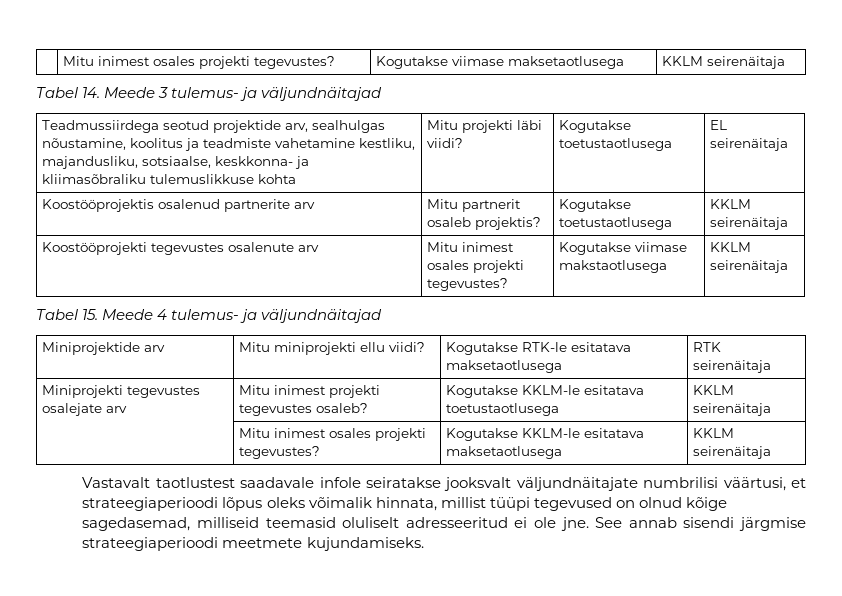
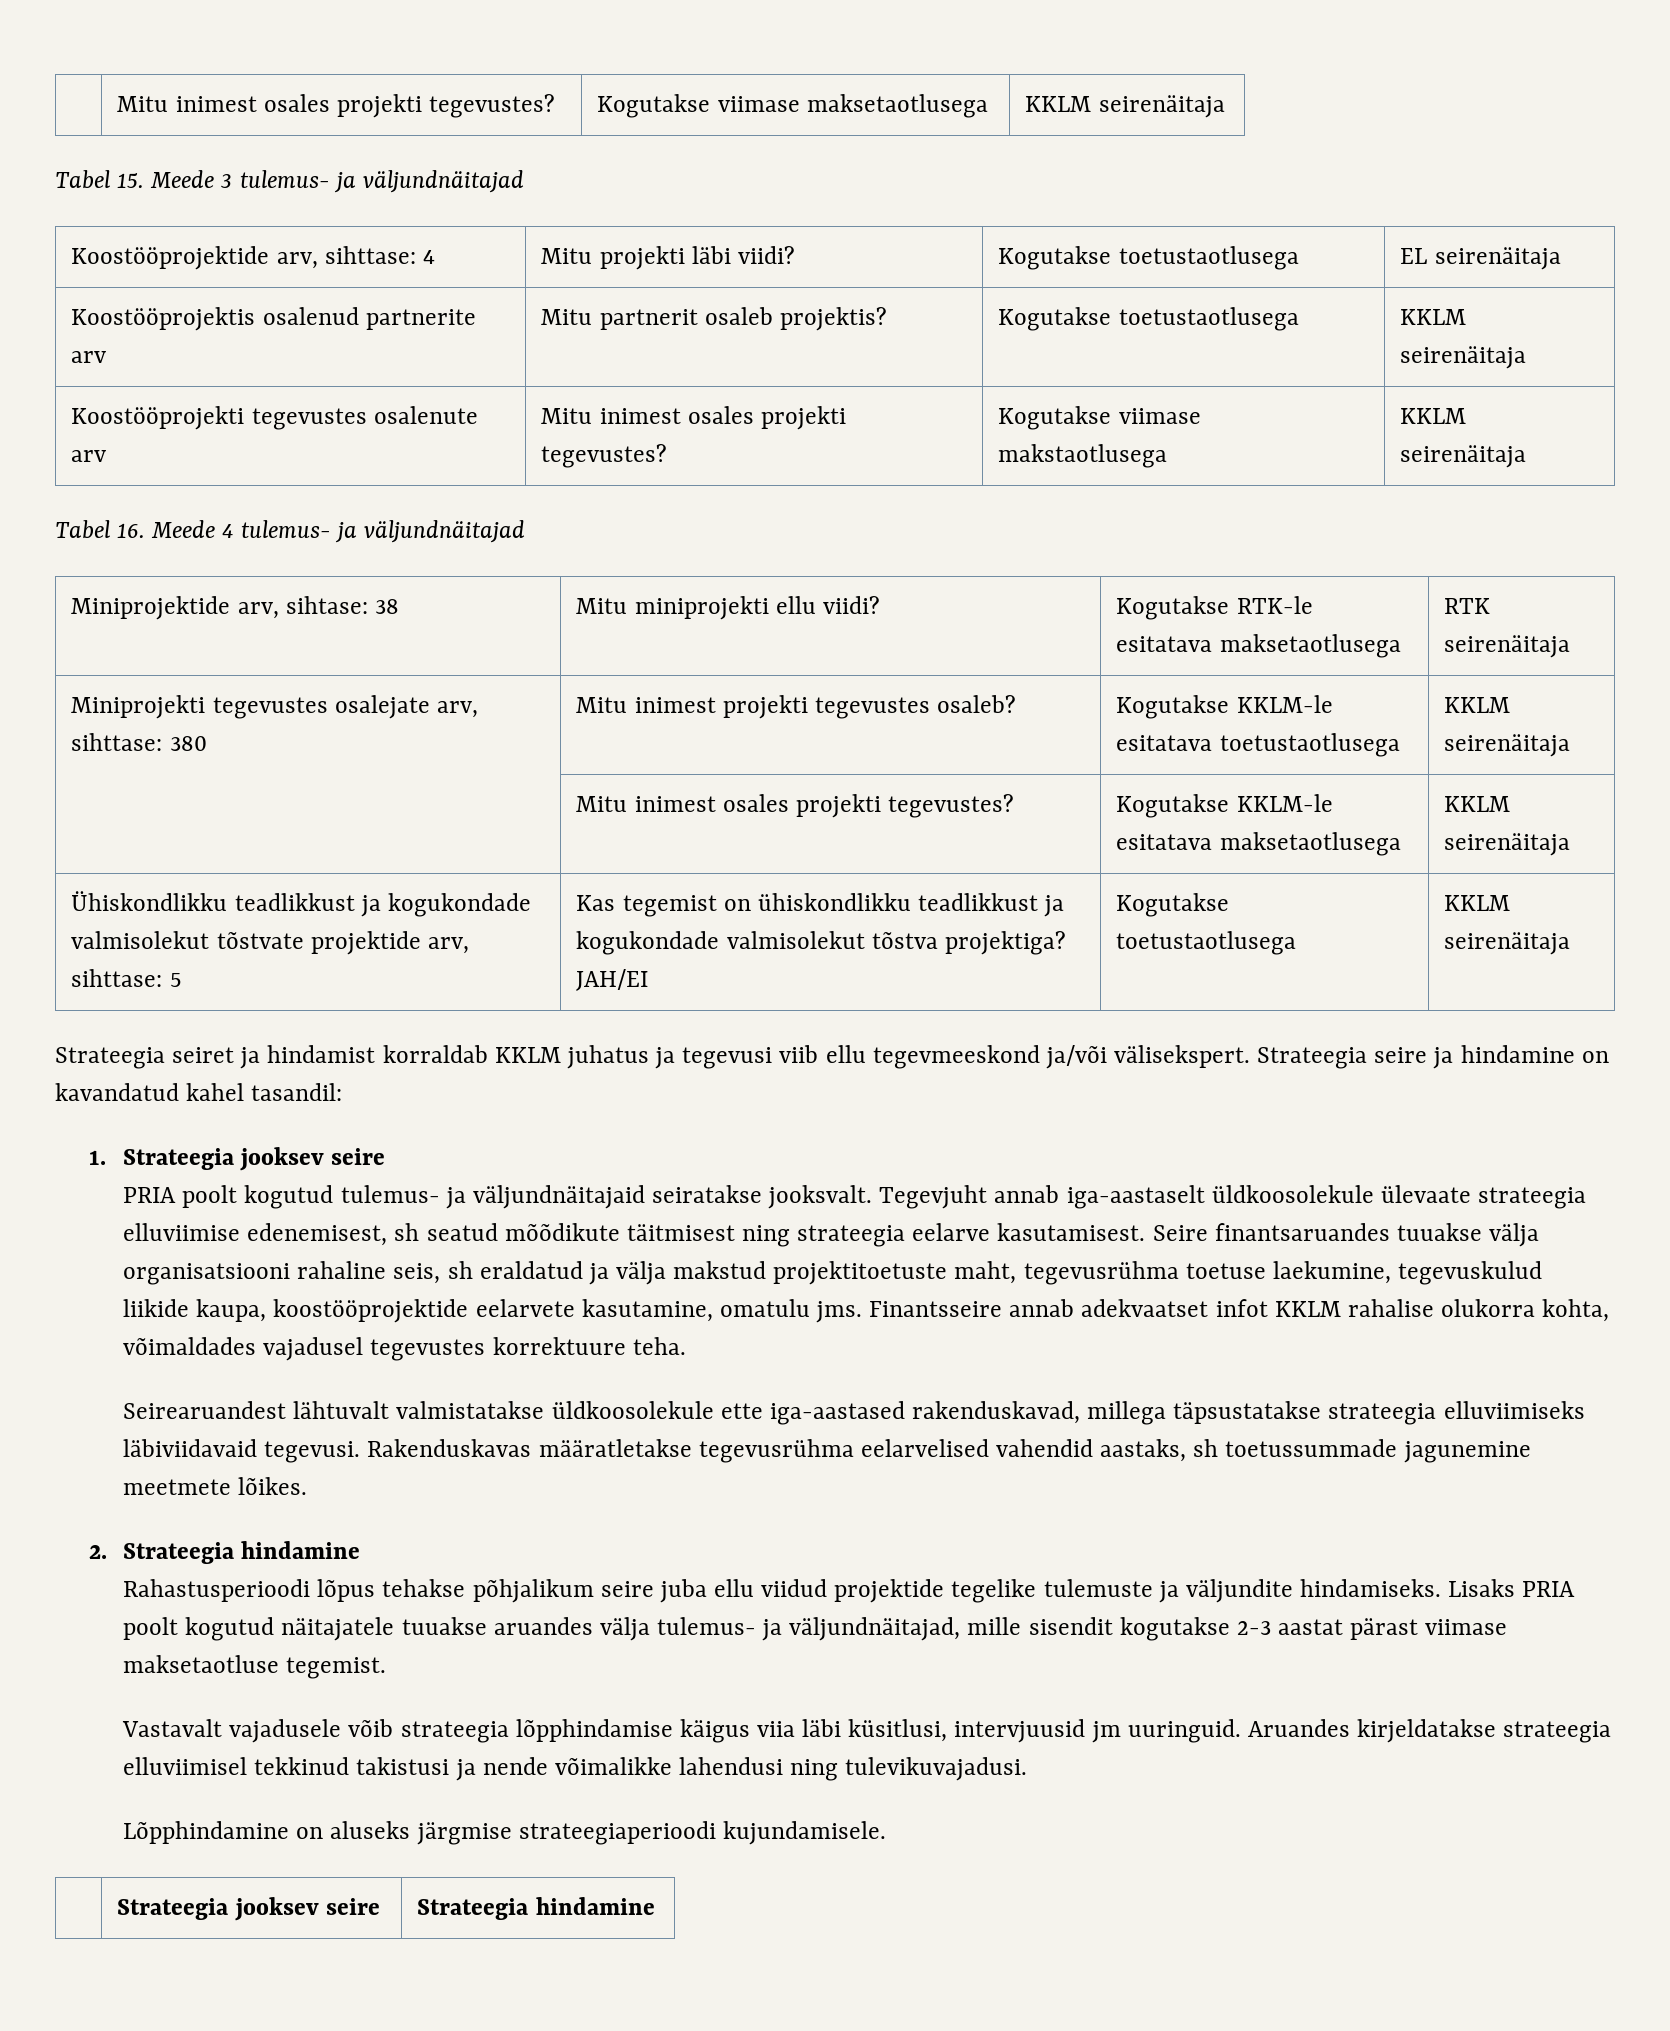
[82,87,101,98] 14. -> [117,173,145,188] 15.
[42,120,386,133] [42,138,416,151] [42,156,310,169] [42,174,297,184] Teadmussiirdega seotud projektide arv, sealhulgas nõustamine, koolitus ja teadmiste vahetamine kestliku, majandusliku, sotsiaalse, keskkonna- ja kliimasõbraliku tulemuslikkuse kohta -> [71,246,435,270] Koostööprojektide arv, sihttase: 4
[82,309,99,320] 15. -> [117,523,146,538] 16.
[144,345,166,352] arv -> [237,596,399,619] arv, sihtase: 38
[106,406,128,413] arv -> [436,701,478,718] [71,733,207,751] arv, sihttase: 380
[82,477,807,491] [82,497,727,511] [82,517,807,531] [82,537,424,551] // Vastavalt taotlustest saadavale infole seiratakse jooksvalt väljundnäitajate numbrilisi väärtusi, et strateegiaperioodi lõpus oleks võimalik hinnata, millist tüüpi tegevused on olnud kõige sagedasemad, milliseid teemasid oluliselt adresseeritud ei ole jne. See annab sisendi järgmise strateegiaperioodi meetmete kujundamiseks. -> [71,891,531,917] [71,931,469,955] [71,969,182,987] [576,893,1065,917] [576,931,1066,955] [576,969,649,991] [1116,893,1230,917] [1116,931,1297,955] [1444,895,1511,911] [1444,932,1571,955] [55,1045,1609,1069] [55,1083,343,1101] [89,1147,386,1171] [123,1185,1587,1209] [123,1223,1540,1247] [123,1261,1543,1285] [123,1299,1610,1323] [123,1337,686,1361] [123,1401,1585,1425] [123,1439,1531,1463] [123,1477,308,1495] [89,1541,361,1564] [123,1579,1576,1603] [123,1617,1508,1641] [123,1655,387,1679] [122,1719,1612,1743] [123,1757,1028,1781] [123,1821,886,1845] [117,1897,380,1921] [417,1897,655,1920] // Ühiskondlikku teadlikkust ja kogukondade valmisolekut tõstvate projektide arv, sihttase: 5 | Kas tegemist on ühiskondlikku teadlikkust ja kogukondade valmisolekut tõstva projektiga? JAH/EI | Kogutakse toetustaotlusega | KKLM seirenäitaja // Strateegia seiret ja hindamist korraldab KKLM juhatus ja tegevusi viib ellu tegevmeeskond ja/või välisekspert. Strateegia seire ja hindamine on kavandatud kahel tasandil: // 1. Strateegia jooksev seire // PRIA poolt kogutud tulemus- ja väljundnäitajaid seiratakse jooksvalt. Tegevjuht annab iga-aastaselt üldkoosolekule ülevaate strateegia elluviimise edenemisest, sh seatud mõõdikute täitmisest ning strateegia eelarve kasutamisest. Seire finantsaruandes tuuakse välja organisatsiooni rahaline seis, sh eraldatud ja välja makstud projektitoetuste maht, tegevusrühma toetuse laekumine, tegevuskulud liikide kaupa, koostööprojektide eelarvete kasutamine, omatulu jms. Finantsseire annab adekvaatset infot KKLM rahalise olukorra kohta, võimaldades vajadusel tegevustes korrektuure teha. // Seirearuandest lähtuvalt valmistatakse üldkoosolekule ette iga-aastased rakenduskavad, millega täpsustatakse strateegia elluviimiseks läbiviidavaid tegevusi. Rakenduskavas määratletakse tegevusrühma eelarvelised vahendid aastaks, sh toetussummade jagunemine meetmete lõikes. // 2. Strateegia hindamine // Rahastusperioodi lõpus tehakse põhjalikum seire juba ellu viidud projektide tegelike tulemuste ja väljundite hindamiseks. Lisaks PRIA poolt kogutud näitajatele tuuakse aruandes välja tulemus- ja väljundnäitajad, mille sisendit kogutakse 2-3 aastat pärast viimase maksetaotluse tegemist. // Vastavalt vajadusele võib strateegia lõpphindamise käigus viia läbi küsitlusi, intervjuusid jm uuringuid. Aruandes kirjeldatakse strateegia elluviimisel tekkinud takistusi ja nende võimalikke lahendusi ning tulevikuvajadusi. // Lõpphindamine on aluseks järgmise strateegiaperioodi kujundamisele. // | Strateegia jooksev seire | Strateegia hindamine

